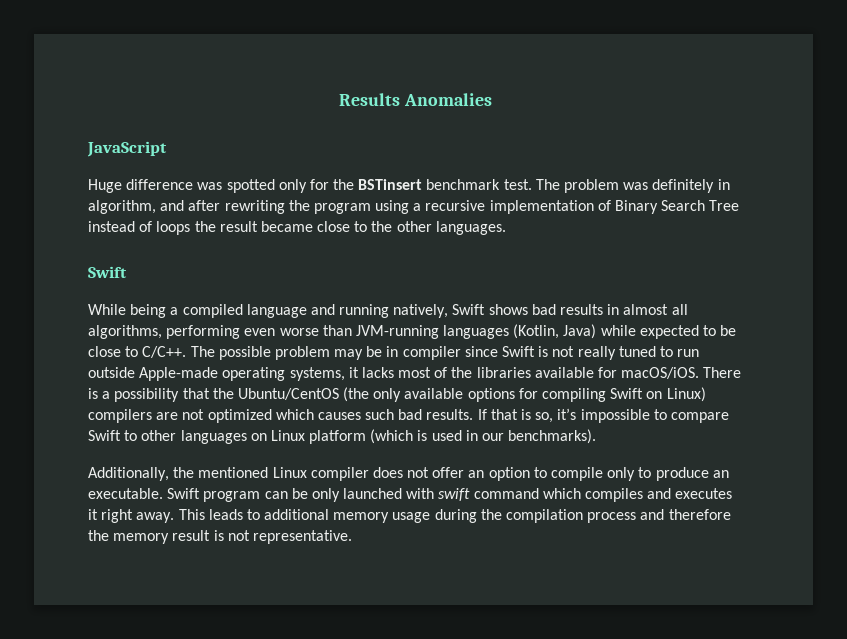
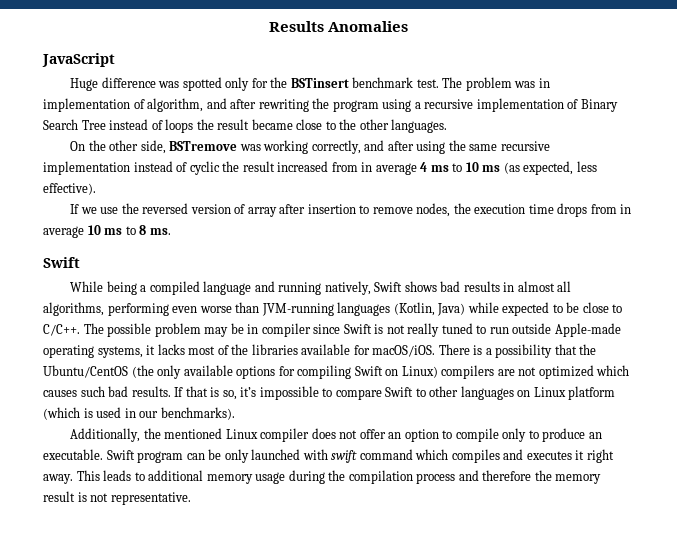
[652,179,730,193] definitely in -> [538,78,550,88] [43,98,145,112] in implementation of
(506, 228) none -> [70,140,550,154] [43,161,597,175] [43,183,96,195] [70,203,632,217] [43,225,171,238] // On the other side, BSTremove was working correctly, and after using the same recursive implementation instead of cyclic the result increased from in average 4 ms to 10 ms (as expected, less effective). // If we use the reversed version of array after insertion to remove nodes, the execution time drops from in average 10 ms to 8 ms.

